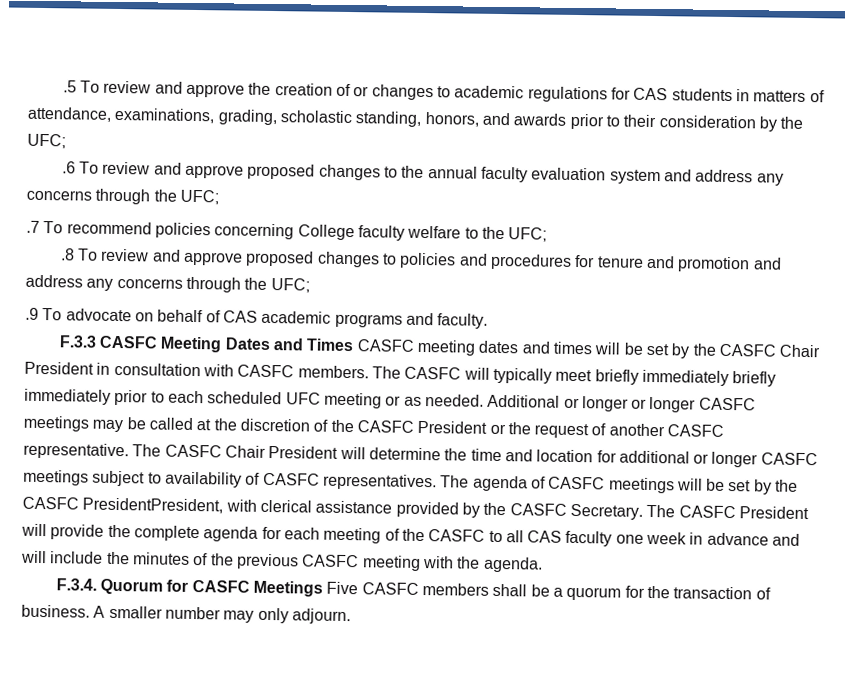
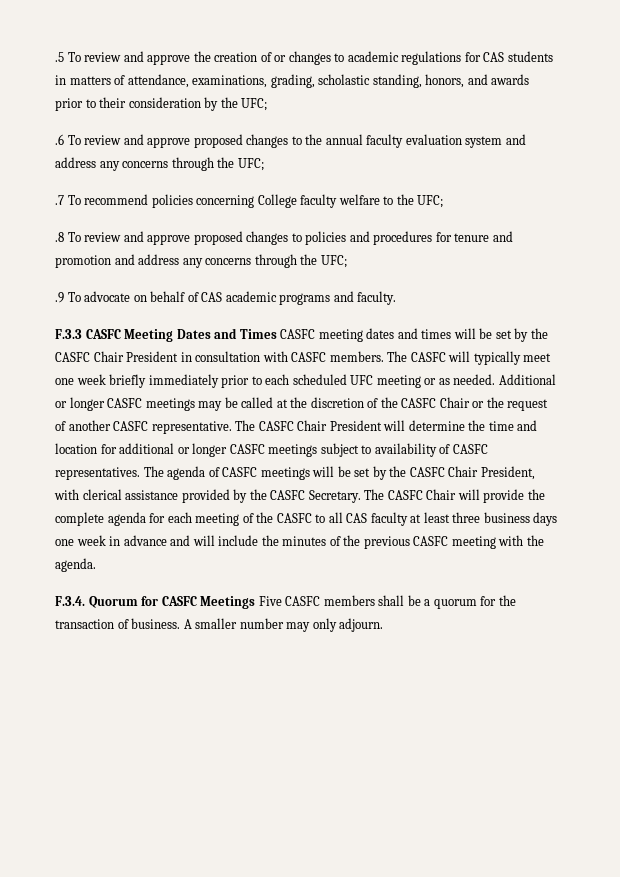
[594,369,729,387] briefly immediately -> [55,374,106,385] one week
[631,396,697,413] or longer -> (105, 404) none
[417,420,488,434] President -> [439,397,470,408] Chair
[82,497,224,514] PresidentPresident, -> [448,466,535,480] Chair President,
[738,506,809,520] President -> [426,489,457,500] Chair
(613, 538) none -> [410,512,558,526] at least three business days

